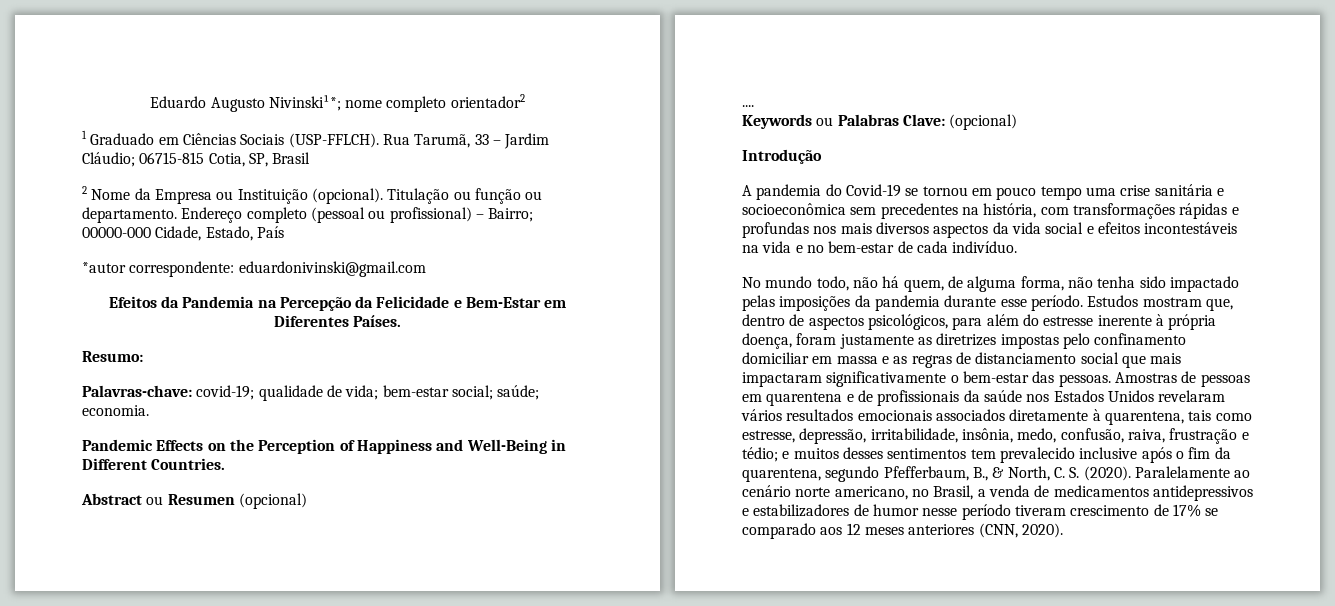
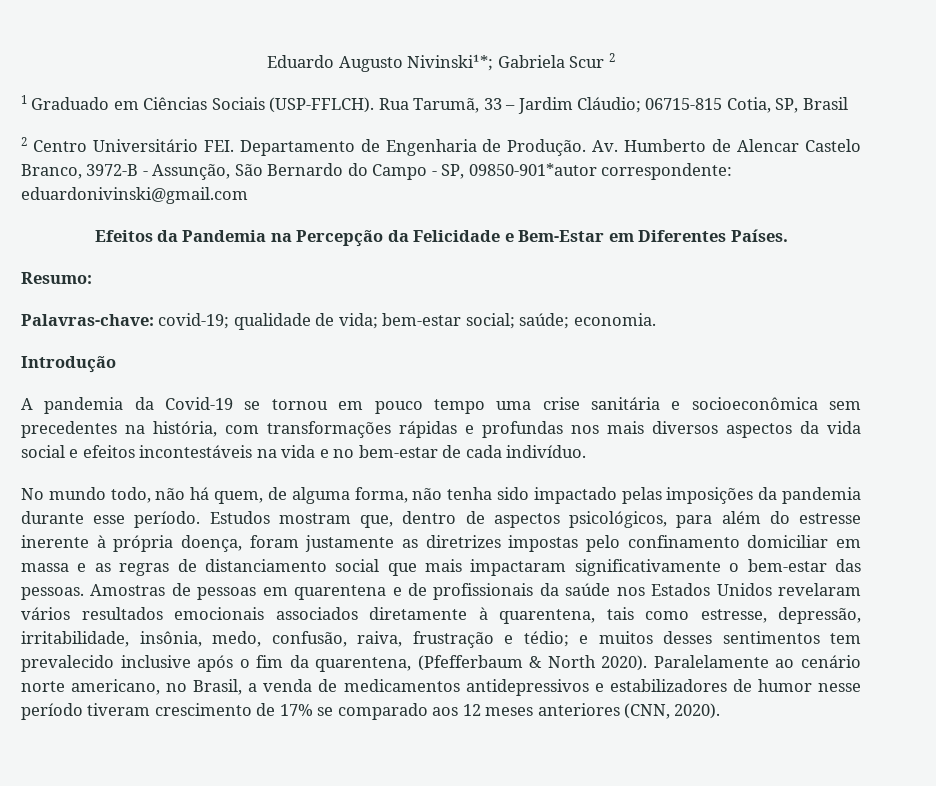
[345,94,525,112] nome completo orientador2 -> [497,53,615,68] Gabriela Scur 2
[91,188,543,204] [82,207,534,223] [82,226,284,241] [82,262,126,273] Nome da Empresa ou Instituição (opcional). Titulação ou função ou departamento. Endereço completo (pessoal ou profissional) – Bairro; 00000-000 Cidade, Estado, País // *autor -> [32,139,861,156] [21,163,597,180] Centro Universitário FEI. Departamento de Engenharia de Produção. Av. Humberto de Alencar Castelo Branco, 3972-B - Assunção, São Bernardo do Campo - SP, 09850-901*autor
[82,439,566,454] [82,458,226,470] [81,493,307,509] [742,105,754,107] [742,114,1018,130] // Pandemic Effects on the Perception of Happiness and Well-Being in Different Countries. // Abstract ou Resumen (opcional) // .... // Keywords ou Palabras Clave: (opcional) -> (656, 319) none
[825,184,842,196] do -> [134,397,154,410] da
[825,466,1131,482] segundo Pfefferbaum, B., & North, C. S. (2020). -> [417,655,648,671] (Pfefferbaum & North 2020).

